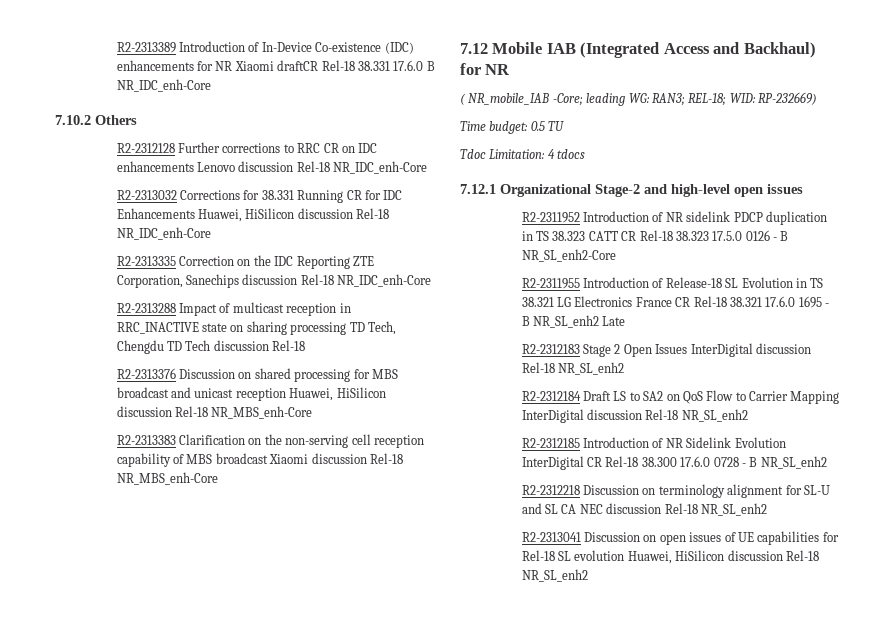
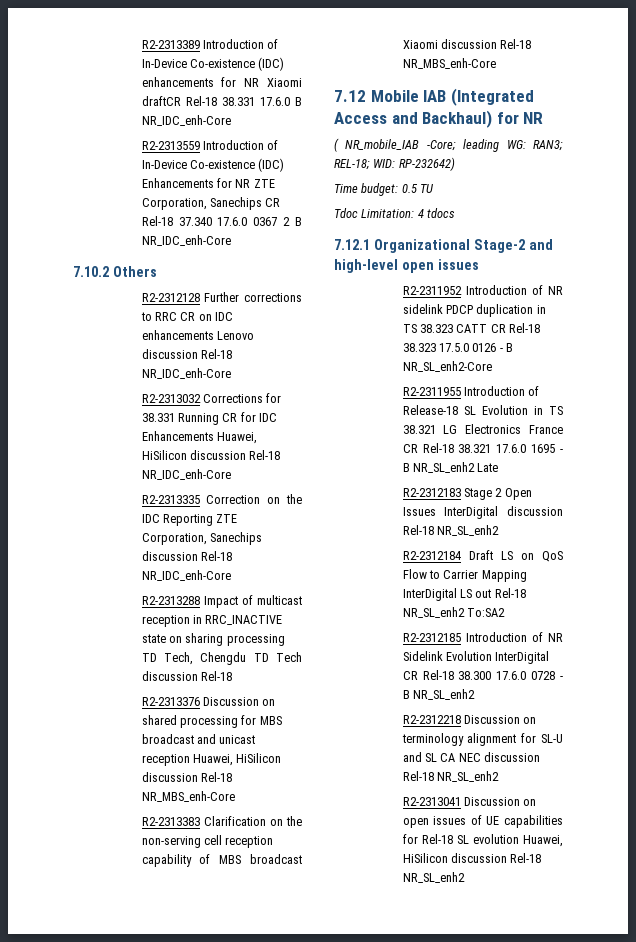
(211, 85) none -> [141,140,279,150] [141,158,285,172] [141,178,275,188] [141,197,281,210] [141,216,303,226] [141,235,231,246] // R2-2313559 Introduction of In-Device Co-existence (IDC) Enhancements for NR ZTE Corporation, Sanechips CR Rel-18 37.340 17.6.0 0367 2 B NR_IDC_enh-Core
[758,92,817,105] RP-232669) -> [398,157,455,171] RP-232642)
[629,391,664,401] to SA2 -> (513, 555) none
[587,409,748,422] discussion Rel-18 NR_SL_enh2 -> [460,588,526,598] [402,607,506,618] LS out Rel-18 NR_SL_enh2 To:SA2

